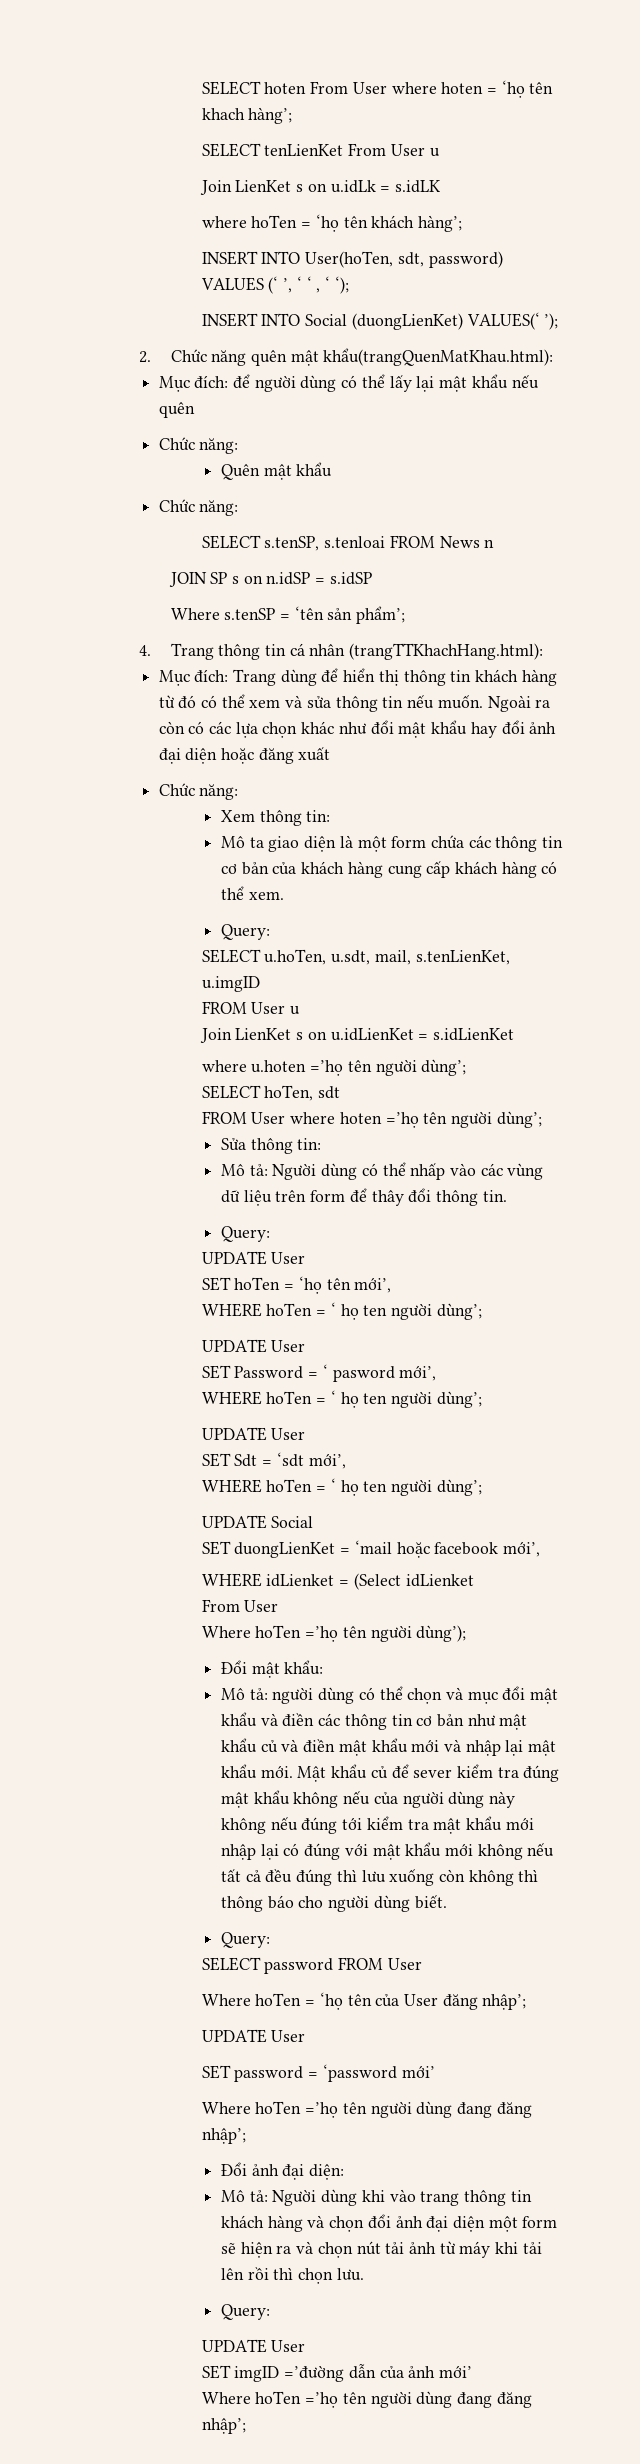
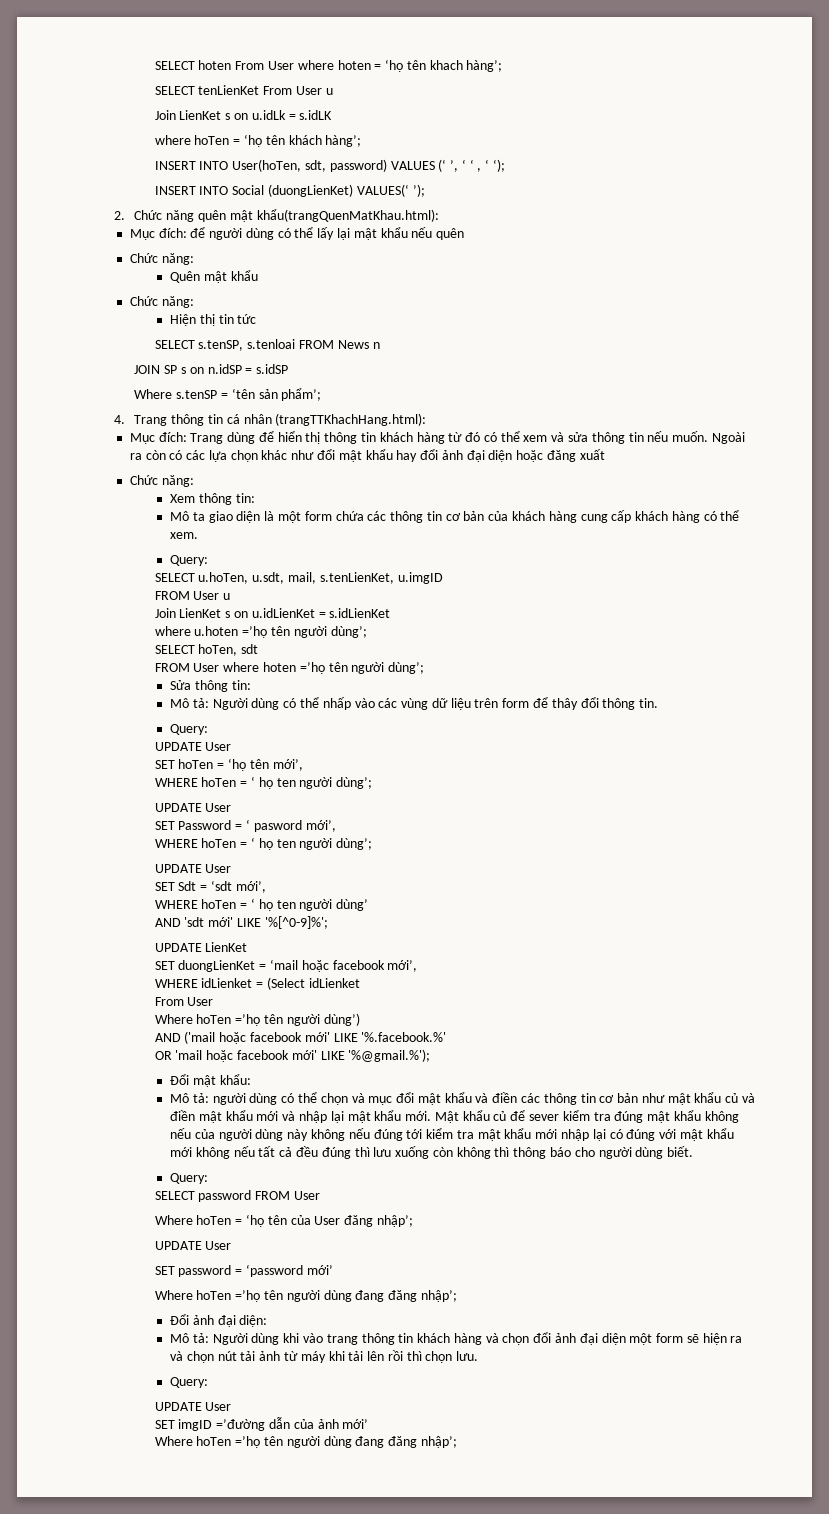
(239, 508) none -> [170,314,257,326] // Hiện thị tin tức
[436,1479,482,1496] [201,1515,314,1529] dùng’; // UPDATE Social -> [336,899,369,911] [154,916,328,929] [154,942,248,952] dùng’ // AND 'sdt mới' LIKE '%[^0-9]%'; // UPDATE LienKet
[416,1625,467,1642] dùng’); -> [323,1013,360,1026] [154,1031,447,1044] [154,1049,431,1062] dùng’) // AND ('mail hoặc facebook mới' LIKE '%.facebook.%' // OR 'mail hoặc facebook mới' LIKE '%@gmail.%');

